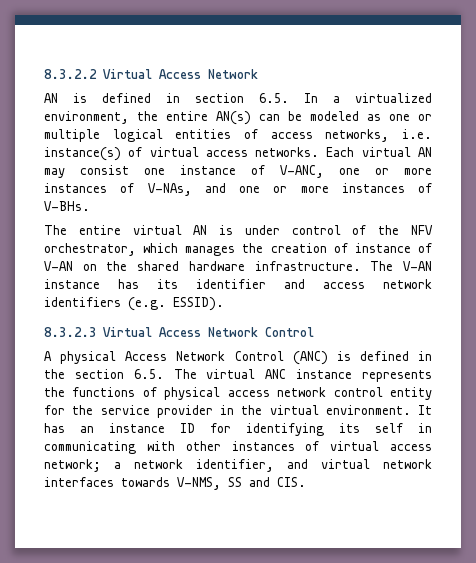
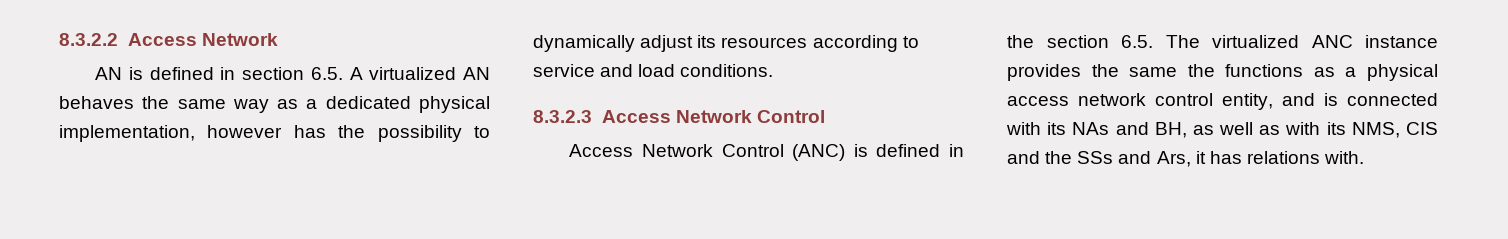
[102,69,152,79] Virtual -> (118, 39) none
[304,93,432,103] [44,111,432,125] [44,129,432,142] [44,147,432,161] [44,165,432,178] [44,183,432,196] [44,201,90,211] [44,225,433,235] [44,243,433,256] [44,261,432,271] [44,279,432,289] [44,297,224,311] In a virtualized environment, the entire AN(s) can be modeled as one or multiple logical entities of access networks, i.e. instance(s) of virtual access networks. Each virtual AN may consist one instance of V-ANC, one or more instances of V-NAs, and one or more instances of V-BHs. // The entire virtual AN is under control of the NFV orchestrator, which manages the creation of instance of V-AN on the shared hardware infrastructure. The V-AN instance has its identifier and access network identifiers (e.g. ESSID). -> [349,67,490,80] [59,96,490,113] [59,125,490,142] [533,35,919,52] [533,64,774,77] A virtualized AN behaves the same way as a dedicated physical implementation, however has the possibility to dynamically adjust its resources according to service and load conditions.
[102,327,152,337] Virtual -> (592, 116) none
[44,351,117,364] A physical -> (825, 116) none
[206,369,256,379] virtual -> [1212,35,1299,48] virtualized
[362,370,432,382] [44,387,432,400] [44,405,432,418] [44,423,432,436] [44,441,432,454] [44,459,432,472] [44,477,306,490] represents the functions of physical access network control entity for the service provider in the virtual environment. It has an instance ID for identifying its self in communicating with other instances of virtual access network; a network identifier, and virtual network interfaces towards V-NMS, SS and CIS. -> [1007,64,1438,81] [1007,93,1438,110] [1006,122,1438,138] [1007,151,1365,167] provides the same the functions as a physical access network control entity, and is connected with its NAs and BH, as well as with its NMS, CIS and the SSs and Ars, it has relations with.

